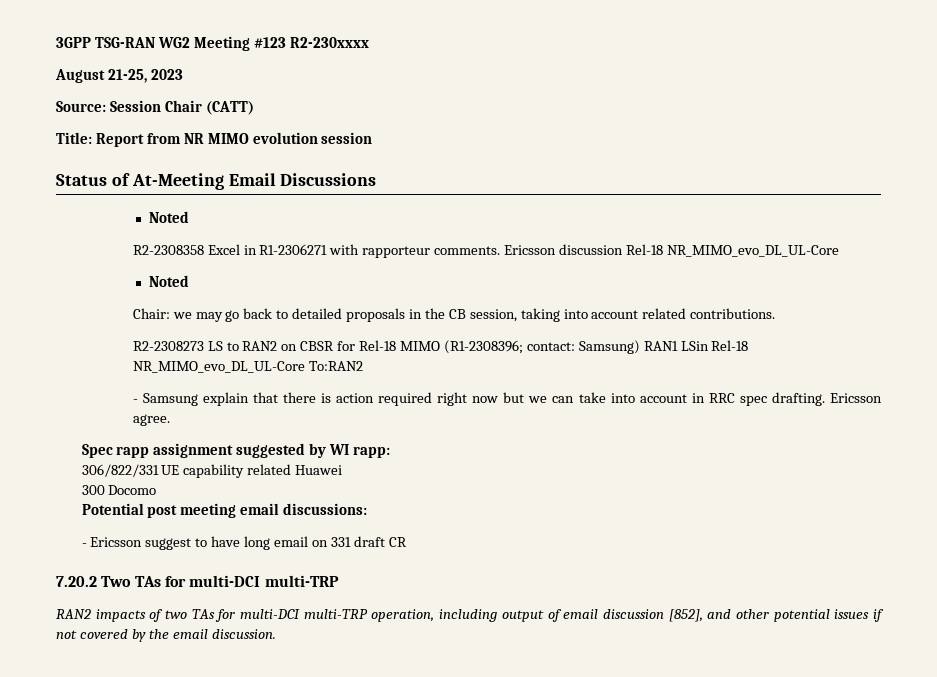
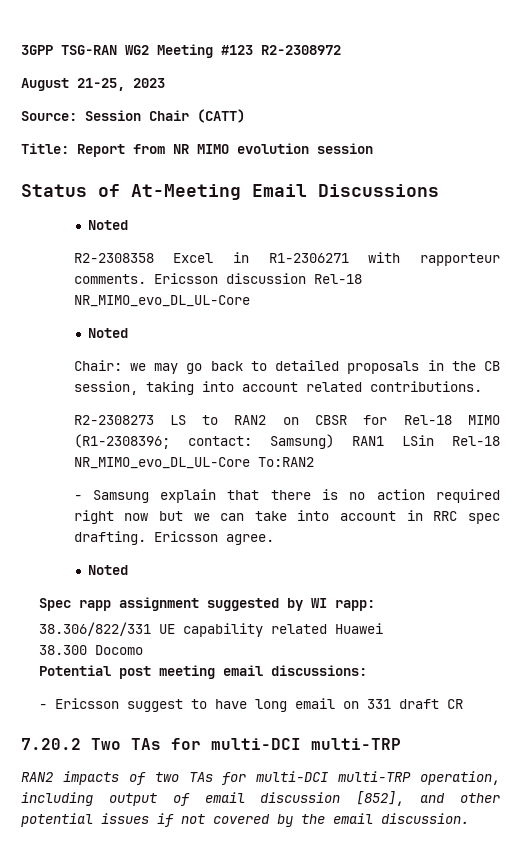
[289,37,369,48] R2-230xxxx -> [261,45,341,55] R2-2308972
(332, 398) none -> [349,492,366,500] no
(170, 420) none -> [88,565,129,575] // Noted
[81,464,159,477] 306/822/331 -> [38,622,151,636] 38.306/822/331
[81,485,105,495] 300 -> [38,645,87,655] 38.300

